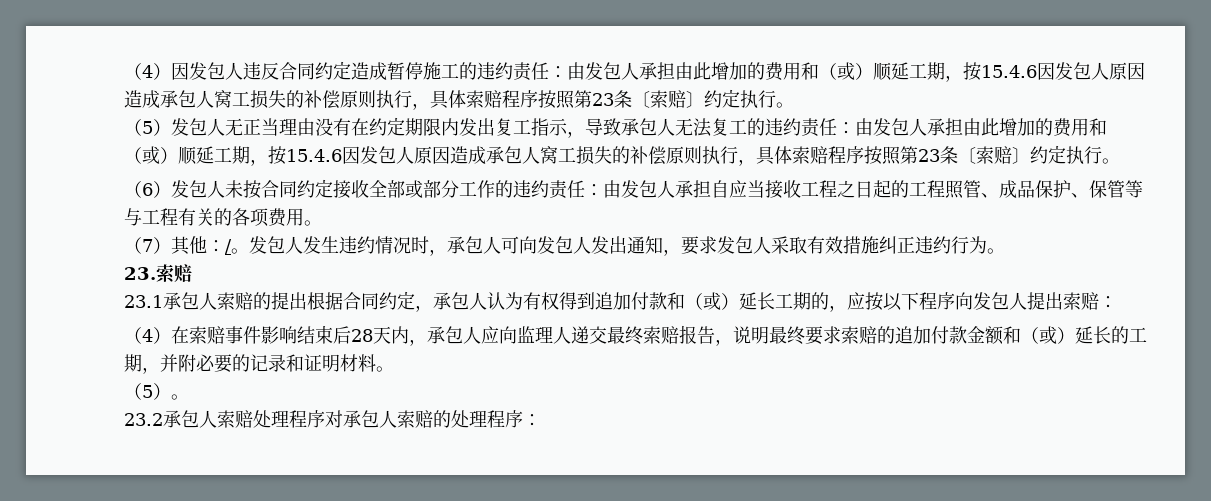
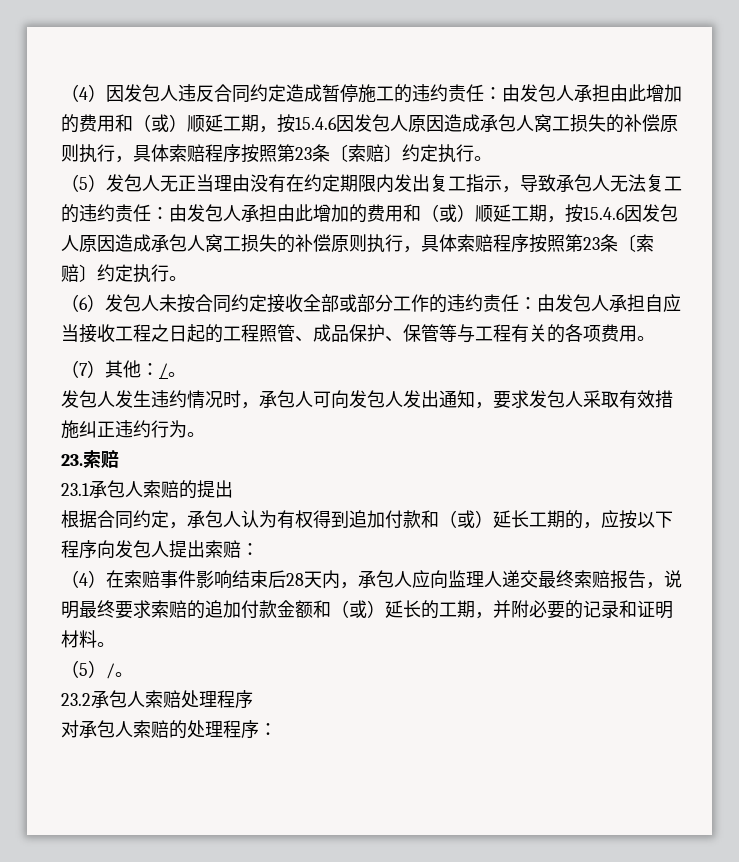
(249, 251) none -> (186, 374) //
(307, 301) none -> (233, 489) //
(171, 391) none -> [106,663,115,679] /
(325, 419) none -> (253, 699) //

